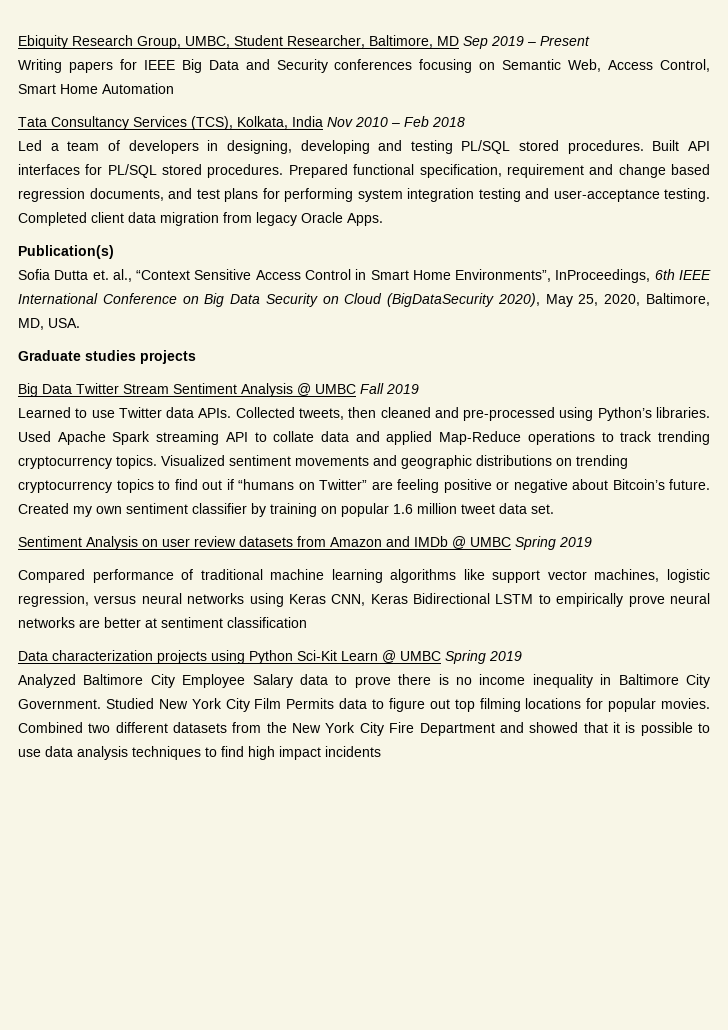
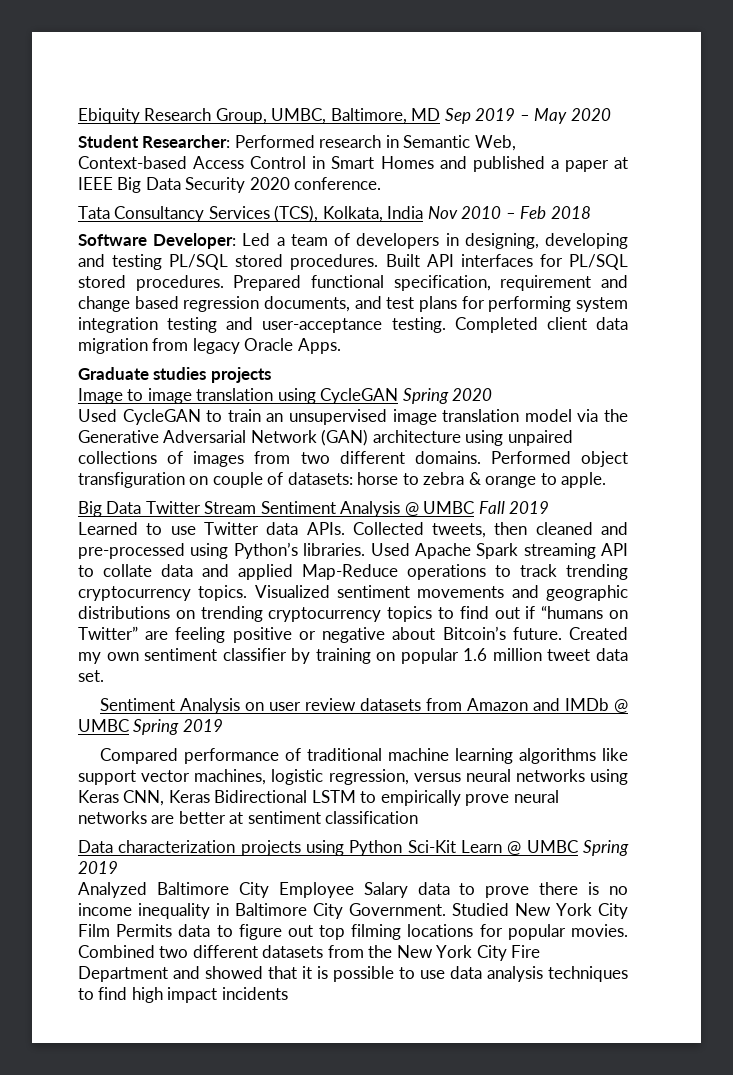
[234,35,365,48] Student Researcher, -> (327, 116) none
[540,36,590,46] [18,59,711,73] [18,83,174,94] Present // Writing papers for IEEE Big Data and Security conferences focusing on Semantic Web, Access Control, Smart Home Automation -> [534,108,611,124] [78,135,516,151] [78,156,629,172] [78,177,382,193] May 2020 // Student Researcher: Performed research in Semantic Web, Context-based Access Control in Smart Homes and published a paper at IEEE Big Data Security 2020 conference.
(465, 122) none -> [78,233,237,249] Software Developer:
[18,245,114,259] [18,269,712,283] [18,293,710,307] [18,318,80,330] [18,350,196,364] Publication(s) // Sofia Dutta et. al., “Context Sensitive Access Control in Smart Home Environments”, InProceedings, 6th IEEE International Conference on Big Data Security on Cloud (BigDataSecurity 2020), May 25, 2020, Baltimore, MD, USA. // Graduate studies projects -> [78,367,271,383] [78,388,493,404] [78,409,629,425] [78,429,573,446] [78,451,628,467] [78,472,607,488] Graduate studies projects // Image to image translation using CycleGAN Spring 2020 // Used CycleGAN to train an unsupervised image translation model via the Generative Adversarial Network (GAN) architecture using unpaired collections of images from two different domains. Performed object transfiguration on couple of datasets: horse to zebra & orange to apple.

